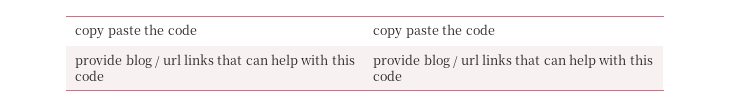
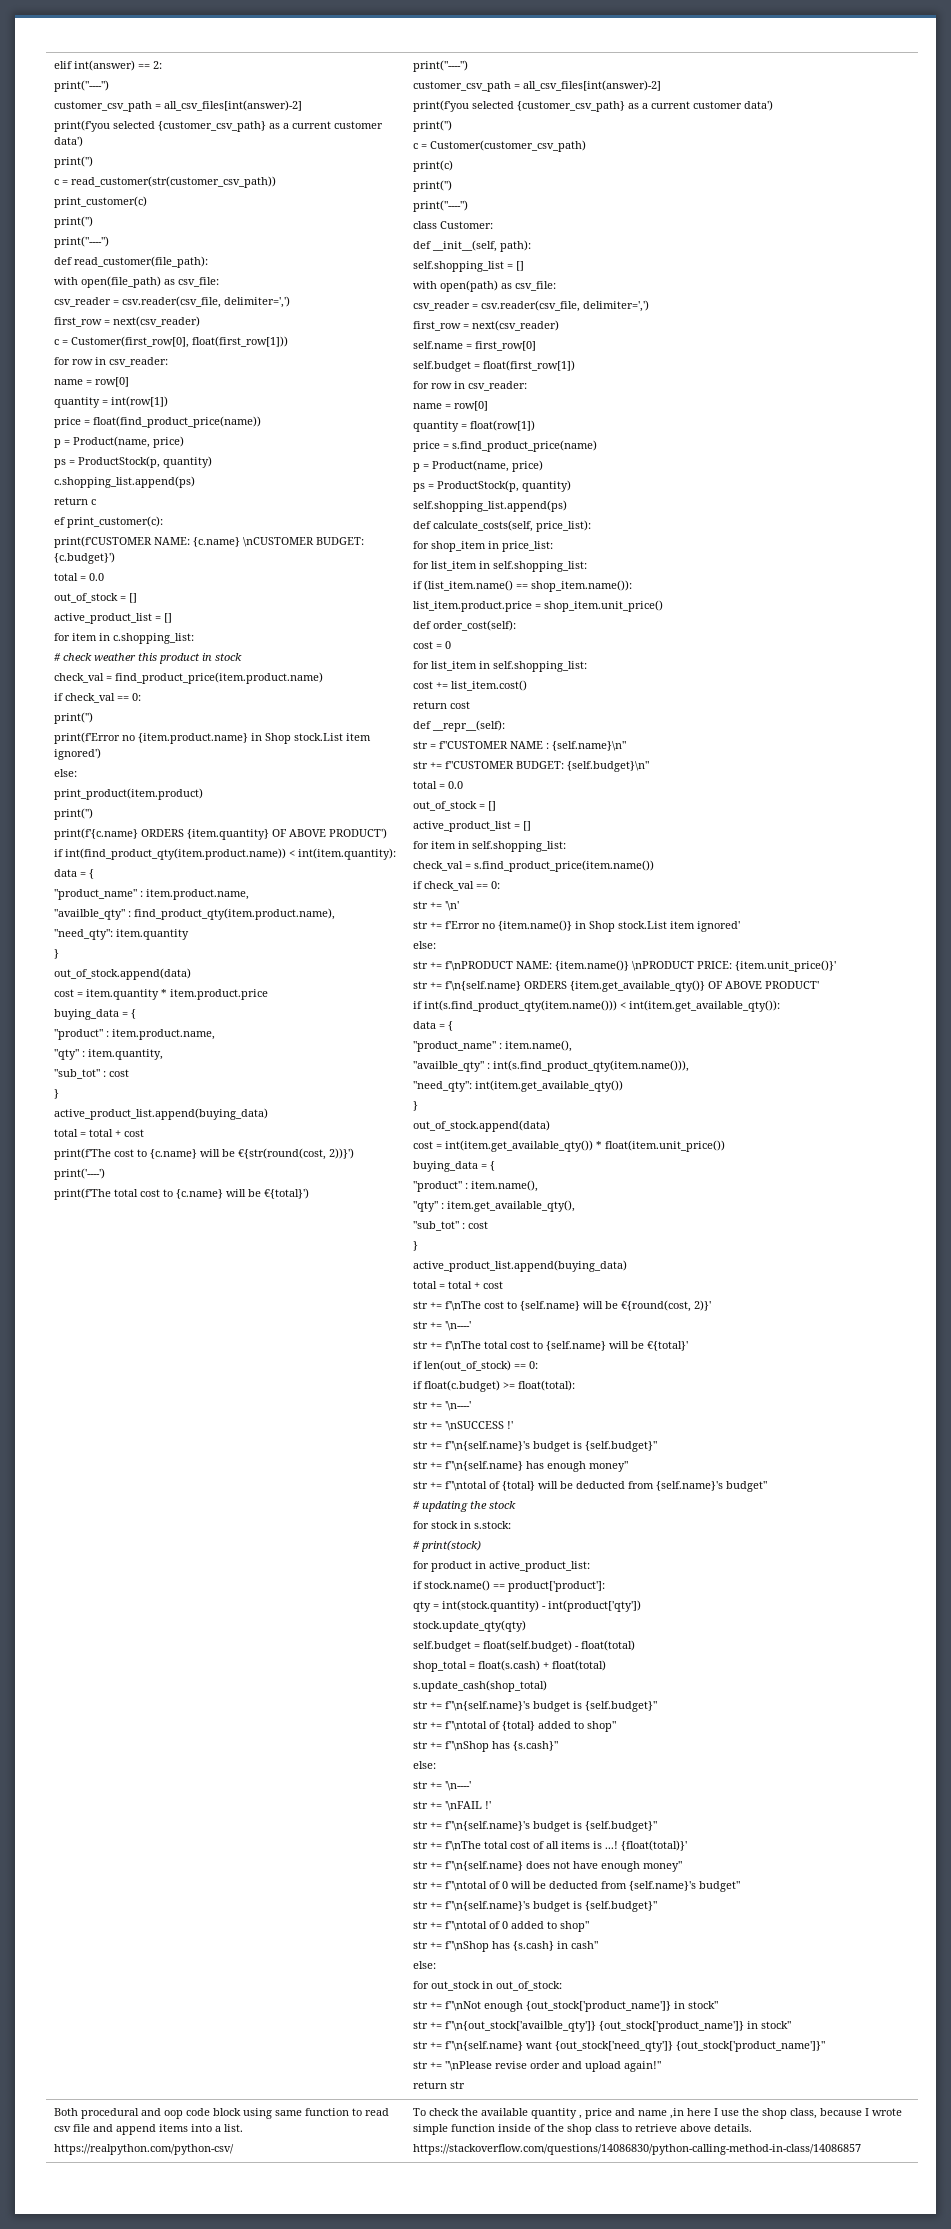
[75,24,197,39] [373,24,495,39] [75,54,355,68] [75,70,105,81] [373,54,653,68] [373,70,403,81] copy paste the code | copy paste the code // provide blog / url links that can help with this code | provide blog / url links that can help with this code -> [53,60,162,71] [53,80,109,92] [53,100,302,112] [53,120,383,132] [53,136,83,147] [53,156,93,168] [53,176,276,188] [53,196,147,208] [53,216,93,228] [53,236,109,248] [53,256,208,268] [53,276,219,288] [53,296,290,308] [53,316,200,327] [53,336,288,348] [53,357,168,367] [53,377,129,387] [53,396,168,408] [53,416,261,428] [53,436,184,448] [53,456,212,468] [53,476,195,488] [53,497,96,505] [53,516,163,528] [53,536,364,548] [53,552,115,564] [53,573,104,581] [53,593,137,603] [53,613,172,624] [53,633,194,644] [53,653,242,664] [53,672,323,684] [53,693,141,703] [53,712,93,724] [53,732,371,744] [53,748,101,760] [53,769,77,777] [53,788,203,800] [53,808,93,820] [53,828,387,840] [53,848,396,860] [53,869,94,879] [53,889,249,900] [53,908,335,920] [53,929,189,940] [53,949,59,959] [53,968,191,980] [53,989,268,1000] [53,1009,136,1020] [53,1029,215,1040] [53,1049,163,1060] [53,1069,129,1079] [53,1089,59,1099] [53,1108,268,1120] [53,1129,144,1137] [53,1148,354,1160] [53,1168,105,1180] [53,1188,309,1200] [412,60,468,72] [412,80,661,92] [412,100,773,112] [412,120,452,132] [412,140,586,152] [412,160,453,172] [412,180,452,192] [412,200,468,212] [412,221,493,229] [412,240,531,252] [412,261,524,272] [412,280,556,292] [412,300,649,312] [412,320,559,331] [412,341,536,351] [412,360,575,372] [412,381,527,391] [412,401,488,411] [412,420,535,432] [412,440,597,452] [412,460,543,472] [412,480,571,492] [412,500,567,512] [412,520,591,532] [412,541,553,552] [412,561,587,572] [412,580,632,592] [412,600,663,612] [412,620,516,631] [412,641,451,649] [412,661,587,672] [412,680,527,691] [412,701,470,709] [412,720,505,732] [412,741,626,751] [412,761,649,772] [412,781,463,789] [412,801,496,811] [412,821,531,832] [412,841,566,852] [412,860,654,872] [412,881,500,891] [412,901,459,911] [412,920,740,932] [412,941,436,949] [412,960,836,972] [412,980,819,992] [412,1000,780,1012] [412,1021,453,1031] [412,1040,572,1052] [412,1060,689,1072] [412,1080,623,1092] [412,1101,418,1111] [412,1120,550,1132] [412,1140,725,1152] [412,1161,495,1172] [412,1180,538,1192] [412,1200,575,1212] [412,1221,488,1231] [412,1241,418,1251] [412,1260,627,1272] [412,1281,503,1289] [412,1300,711,1312] [412,1321,471,1331] [412,1341,688,1351] [412,1360,538,1371] [412,1380,575,1392] [412,1401,471,1411] [412,1421,513,1431] [412,1441,657,1452] [412,1461,628,1472] [412,1481,767,1492] [412,1501,516,1512] [412,1521,511,1529] [412,1540,481,1552] [412,1561,590,1572] [412,1580,605,1592] [412,1600,641,1612] [412,1620,526,1632] [412,1640,635,1652] [412,1660,606,1672] [412,1680,547,1692] [412,1701,657,1712] [412,1721,616,1732] [412,1741,558,1752] [412,1761,436,1769] [412,1781,471,1791] [412,1801,491,1811] [412,1821,657,1832] [412,1840,687,1851] [412,1861,682,1872] [412,1881,740,1892] [412,1901,657,1912] [412,1921,589,1932] [412,1941,598,1952] [412,1961,436,1969] [412,1981,562,1991] [412,2001,718,2012] [412,2021,791,2032] [412,2041,825,2052] [412,2061,661,2072] [412,2081,465,2089] [53,2108,389,2119] [53,2124,243,2135] [53,2144,234,2155] [412,2108,902,2119] [412,2124,752,2135] [412,2144,861,2155] elif int(answer) == 2: // print("----") // customer_csv_path = all_csv_files[int(answer)-2] // print(f'you selected {customer_csv_path} as a current customer data') // print('') // c = read_customer(str(customer_csv_path)) // print_customer(c) // print('') // print("----") // def read_customer(file_path): // with open(file_path) as csv_file: // csv_reader = csv.reader(csv_file, delimiter=',') // first_row = next(csv_reader) // c = Customer(first_row[0], float(first_row[1])) // for row in csv_reader: // name = row[0] // quantity = int(row[1]) // price = float(find_product_price(name)) // p = Product(name, price) // ps = ProductStock(p, quantity) // c.shopping_list.append(ps) // return c // ef print_customer(c): // print(f'CUSTOMER NAME: {c.name} \nCUSTOMER BUDGET: {c.budget}') // total = 0.0 // out_of_stock = [] // active_product_list = [] // for item in c.shopping_list: // # check weather this product in stock // check_val = find_product_price(item.product.name) // if check_val == 0: // print('') // print(f'Error no {item.product.name} in Shop stock.List item ignored') // else: // print_product(item.product) // print('') // print(f'{c.name} ORDERS {item.quantity} OF ABOVE PRODUCT') // if int(find_product_qty(item.product.name)) < int(item.quantity): // data = { // "product_name" : item.product.name, // "availble_qty" : find_product_qty(item.product.name), // "need_qty": item.quantity // } // out_of_stock.append(data) // cost = item.quantity * item.product.price // buying_data = { // "product" : item.product.name, // "qty" : item.quantity, // "sub_tot" : cost // } // active_product_list.append(buying_data) // total = total + cost // print(f'The cost to {c.name} will be €{str(round(cost, 2))}') // print('----') // print(f'The total cost to {c.name} will be €{total}') | print("----") // customer_csv_path = all_csv_files[int(answer)-2] // print(f'you selected {customer_csv_path} as a current customer data') // print('') // c = Customer(customer_csv_path) // print(c) // print('') // print("----") // class Customer: // def __init__(self, path): // self.shopping_list = [] // with open(path) as csv_file: // csv_reader = csv.reader(csv_file, delimiter=',') // first_row = next(csv_reader) // self.name = first_row[0] // self.budget = float(first_row[1]) // for row in csv_reader: // name = row[0] // quantity = float(row[1]) // price = s.find_product_price(name) // p = Product(name, price) // ps = ProductStock(p, quantity) // self.shopping_list.append(ps) // def calculate_costs(self, price_list): // for shop_item in price_list: // for list_item in self.shopping_list: // if (list_item.name() == shop_item.name()): // list_item.product.price = shop_item.unit_price() // def order_cost(self): // cost = 0 // for list_item in self.shopping_list: // cost += list_item.cost() // return cost // def __repr__(self): // str = f"CUSTOMER NAME : {self.name}\n" // str += f"CUSTOMER BUDGET: {self.budget}\n" // total = 0.0 // out_of_stock = [] // active_product_list = [] // for item in self.shopping_list: // check_val = s.find_product_price(item.name()) // if check_val == 0: // str += '\n' // str += f'Error no {item.name()} in Shop stock.List item ignored' // else: // str += f'\nPRODUCT NAME: {item.name()} \nPRODUCT PRICE: {item.unit_price()}' // str += f'\n{self.name} ORDERS {item.get_available_qty()} OF ABOVE PRODUCT' // if int(s.find_product_qty(item.name())) < int(item.get_available_qty()): // data = { // "product_name" : item.name(), // "availble_qty" : int(s.find_product_qty(item.name())), // "need_qty": int(item.get_available_qty()) // } // out_of_stock.append(data) // cost = int(item.get_available_qty()) * float(item.unit_price()) // buying_data = { // "product" : item.name(), // "qty" : item.get_available_qty(), // "sub_tot" : cost // } // active_product_list.append(buying_data) // total = total + cost // str += f'\nThe cost to {self.name} will be €{round(cost, 2)}' // str += '\n----' // str += f'\nThe total cost to {self.name} will be €{total}' // if len(out_of_stock) == 0: // if float(c.budget) >= float(total): // str += '\n----' // str += '\nSUCCESS !' // str += f"\n{self.name}'s budget is {self.budget}" // str += f"\n{self.name} has enough money" // str += f"\ntotal of {total} will be deducted from {self.name}'s budget" // # updating the stock // for stock in s.stock: // # print(stock) // for product in active_product_list: // if stock.name() == product['product']: // qty = int(stock.quantity) - int(product['qty']) // stock.update_qty(qty) // self.budget = float(self.budget) - float(total) // shop_total = float(s.cash) + float(total) // s.update_cash(shop_total) // str += f"\n{self.name}'s budget is {self.budget}" // str += f"\ntotal of {total} added to shop" // str += f"\nShop has {s.cash}" // else: // str += '\n----' // str += '\nFAIL !' // str += f"\n{self.name}'s budget is {self.budget}" // str += f'\nThe total cost of all items is ...! {float(total)}' // str += f"\n{self.name} does not have enough money" // str += f"\ntotal of 0 will be deducted from {self.name}'s budget" // str += f"\n{self.name}'s budget is {self.budget}" // str += f"\ntotal of 0 added to shop" // str += f"\nShop has {s.cash} in cash" // else: // for out_stock in out_of_stock: // str += f"\nNot enough {out_stock['product_name']} in stock" // str += f"\n{out_stock['availble_qty']} {out_stock['product_name']} in stock" // str += f"\n{self.name} want {out_stock['need_qty']} {out_stock['product_name']}" // str += "\nPlease revise order and upload again!" // return str // Both procedural and oop code block using same function to read csv file and append items into a list. // https://realpython.com/python-csv/ | To check the available quantity , price and name ,in here I use the shop class, because I wrote simple function inside of the shop class to retrieve above details. // https://stackoverflow.com/questions/14086830/python-calling-method-in-class/14086857

